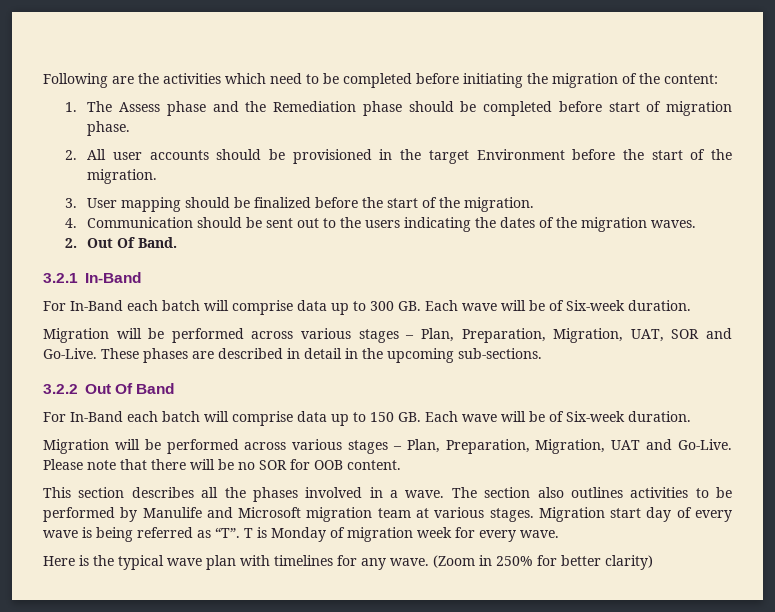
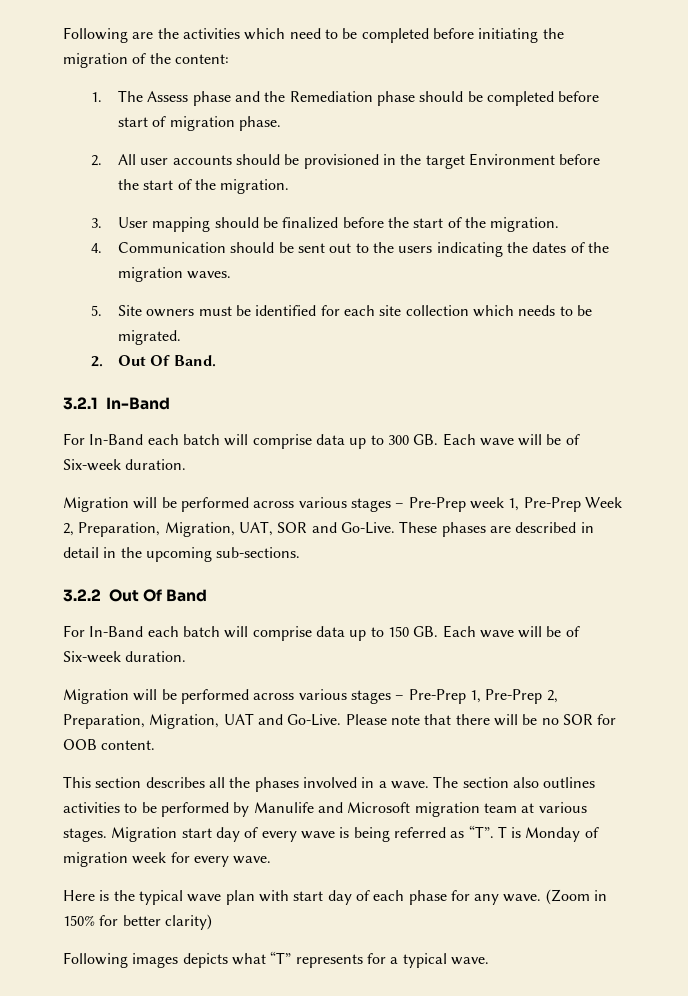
(697, 224) none -> [90,305,592,317] [118,330,182,345] // 5. Site owners must be identified for each site collection which needs to be migrated.
[420,328,454,342] Plan, -> [408,497,622,512] [63,523,74,536] Pre-Prep week 1, Pre-Prep Week 2,
[406,439,440,453] Plan, -> [408,689,558,704] Pre-Prep 1, Pre-Prep 2,
[274,555,333,566] timelines -> [293,890,447,905] start day of each phase
[496,556,533,566] 250% -> [63,915,95,926] 150%
(653, 562) none -> [63,951,489,968] // Following images depicts what “T” represents for a typical wave.

